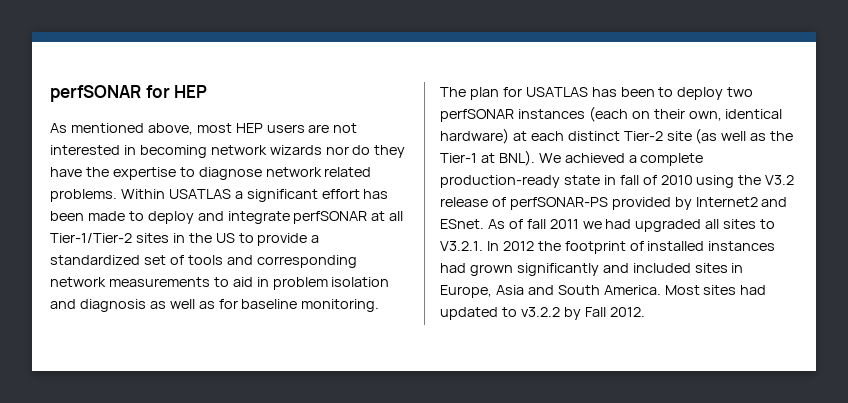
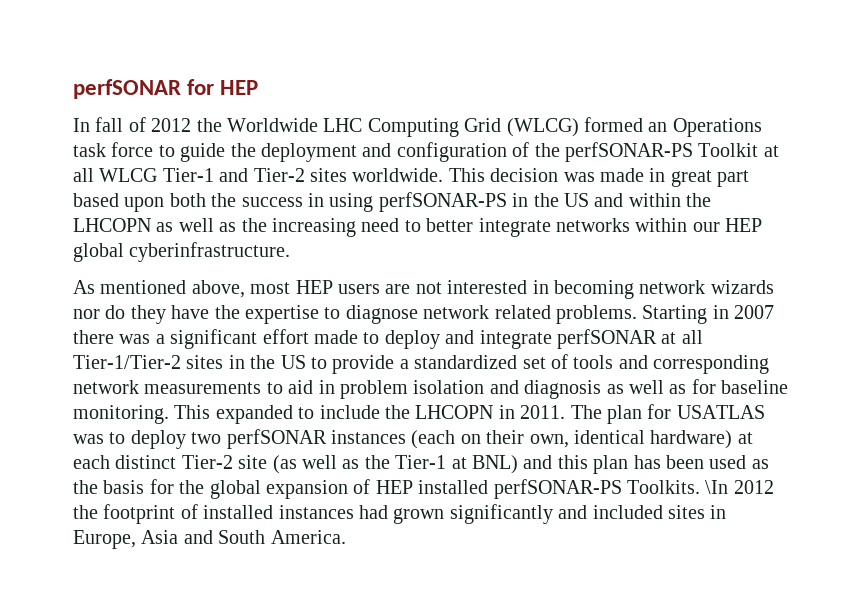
(208, 91) none -> [73,117,762,137] [73,142,779,162] [73,168,750,187] [73,192,712,212] [73,218,763,237] [73,242,291,262] // In fall of 2012 the Worldwide LHC Computing Grid (WLCG) formed an Operations task force to guide the deployment and configuration of the perfSONAR-PS Toolkit at all WLCG Tier-1 and Tier-2 sites worldwide. This decision was made in great part based upon both the success in using perfSONAR-PS in the US and within the LHCOPN as well as the increasing need to better integrate networks within our HEP global cyberinfrastructure.
[120,189,231,199] Within USATLAS -> [642,305,775,324] [73,330,151,344] Starting in 2007 there was
[363,189,389,199] [50,211,84,221] has been -> (309, 336) none
(380, 305) none -> [174,405,566,424] This expanded to include the LHCOPN in 2011.
[591,87,655,97] has been -> [73,434,104,444] was
[498,150,704,166] [440,175,795,188] [440,197,788,210] [440,219,776,232] [440,241,499,251] BNL). We achieved a complete production-ready state in fall of 2010 using the V3.2 release of perfSONAR-PS provided by Internet2 and ESnet. As of fall 2011 we had upgraded all sites to V3.2.1. In -> [471,455,769,474] [73,479,729,499] BNL) and this plan has been used as the basis for the global expansion of HEP installed perfSONAR-PS Toolkits. \In
[664,285,767,295] [440,307,645,320] Most sites had updated to v3.2.2 by Fall 2012. -> (346, 537) none

